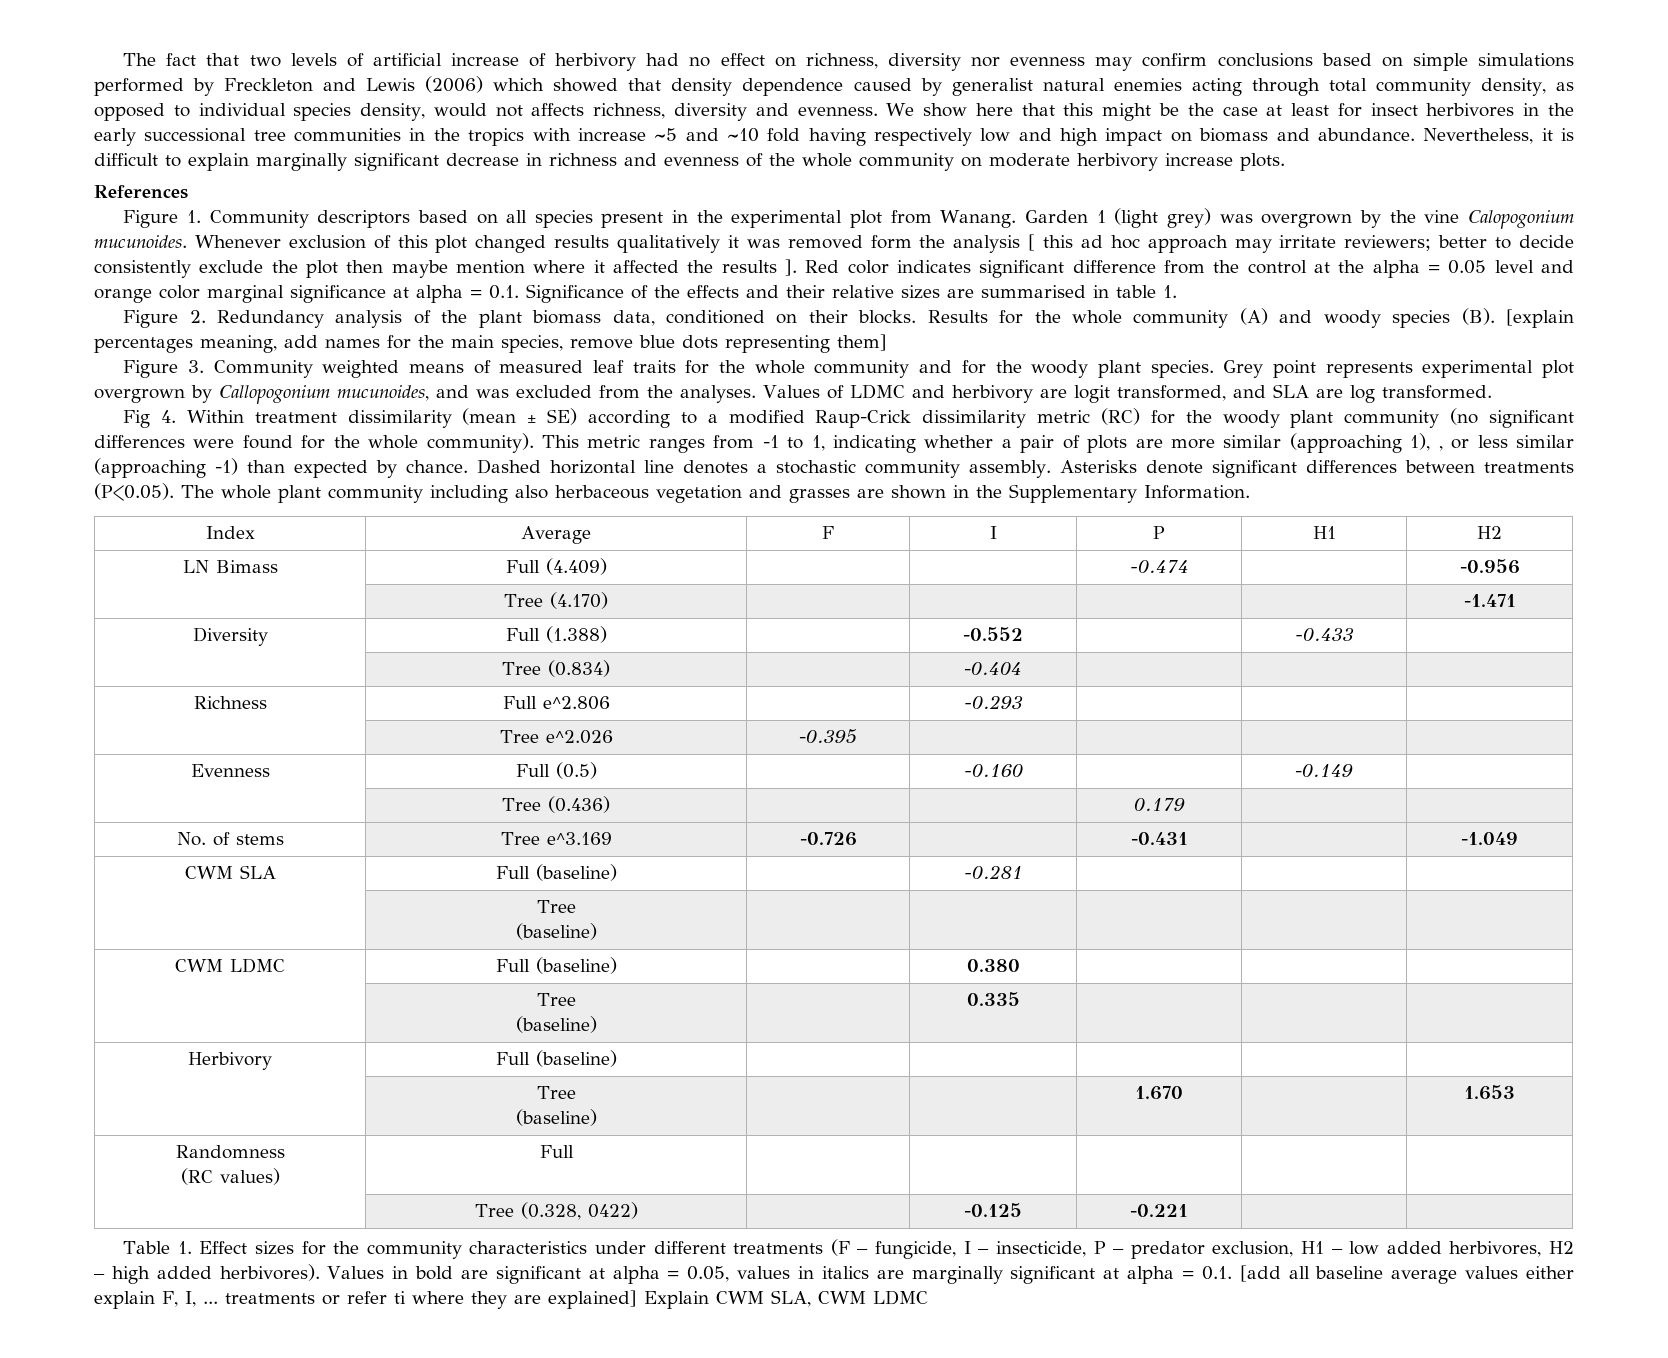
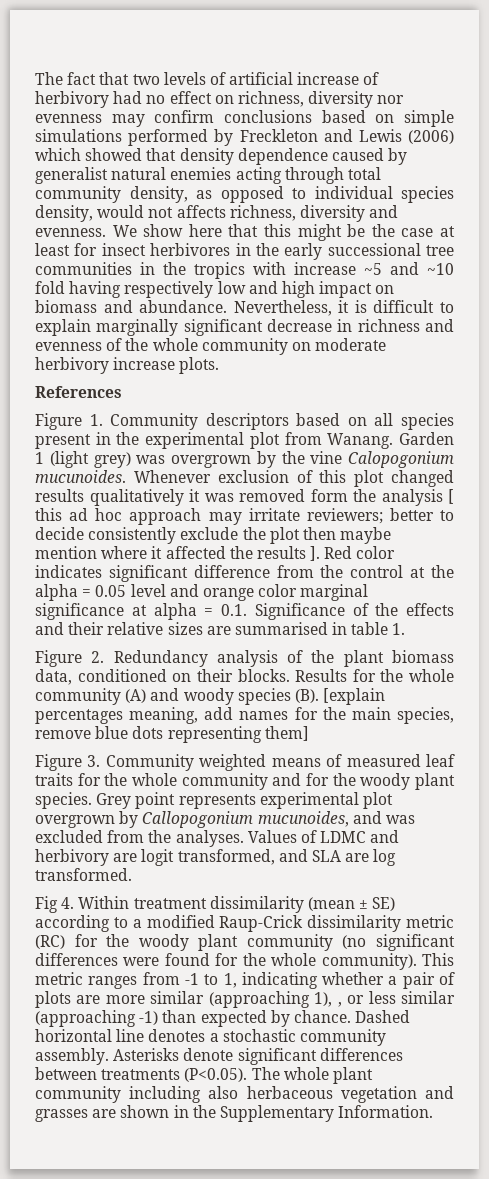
[205,526,255,539] [521,526,592,544] [822,526,834,539] [989,526,997,539] [1153,526,1165,539] [1312,526,1336,539] [1477,526,1502,539] [182,560,278,573] [505,558,607,575] [1129,560,1189,573] [1459,559,1520,574] [504,592,608,609] [1463,594,1516,607] [192,627,268,646] [505,626,607,643] [963,627,1023,641] [1294,628,1354,641] [502,660,610,677] [964,662,1022,675] [193,696,267,709] [502,696,610,710] [963,695,1023,709] [499,730,613,744] [799,729,857,744] [190,764,270,777] [515,762,597,779] [963,764,1023,777] [1295,764,1353,777] [502,796,610,813] [1133,798,1185,811] [176,832,284,846] [500,832,612,845] [799,832,857,846] [1130,832,1188,845] [1461,832,1518,845] [184,865,276,879] [495,864,617,881] [963,865,1023,879] [536,900,576,913] [515,923,597,940] [175,958,285,973] [495,957,617,974] [966,959,1020,972] [536,993,576,1006] [515,1016,597,1033] [966,992,1020,1006] [188,1052,272,1070] [495,1050,617,1067] [536,1086,576,1099] [515,1109,597,1126] [1135,1086,1183,1100] [1464,1085,1515,1100] [175,1145,285,1159] [180,1168,280,1185] [539,1145,574,1158] [474,1202,638,1220] [964,1203,1022,1217] [1130,1204,1188,1217] [123,1239,1574,1259] [94,1264,1574,1284] [94,1290,928,1309] // Index | Average | F | I | P | H1 | H2 // LN Bimass | Full (4.409) | | | -0.474 | | -0.956 // | Tree (4.170) | | | | | -1.471 // Diversity | Full (1.388) | | -0.552 | | -0.433 | // | Tree (0.834) | | -0.404 | | | // Richness | Full e^2.806 | | -0.293 | | | // | Tree e^2.026 | -0.395 | | | | // Evenness | Full (0.5) | | -0.160 | | -0.149 | // | Tree (0.436) | | | 0.179 | | // No. of stems | Tree e^3.169 | -0.726 | | -0.431 | | -1.049 // CWM SLA | Full (baseline) | | -0.281 | | | // | Tree // (baseline) | | | | | // CWM LDMC | Full (baseline) | | 0.380 | | | // | Tree // (baseline) | | 0.335 | | | // Herbivory | Full (baseline) | | | | | // | Tree // (baseline) | | | 1.670 | | 1.653 // Randomness // (RC values) | Full | | | | | // | Tree (0.328, 0422) | | -0.125 | -0.221 | | // Table 1. Effect sizes for the community characteristics under different treatments (F – fungicide, I – insecticide, P – predator exclusion, H1 – low added herbivores, H2 – high added herbivores). Values in bold are significant at alpha = 0.05, values in italics are marginally significant at alpha = 0.1. [add all baseline average values either explain F, I, ... treatments or refer ti where they are explained] Explain CWM SLA, CWM LDMC -> (434, 1111) none

